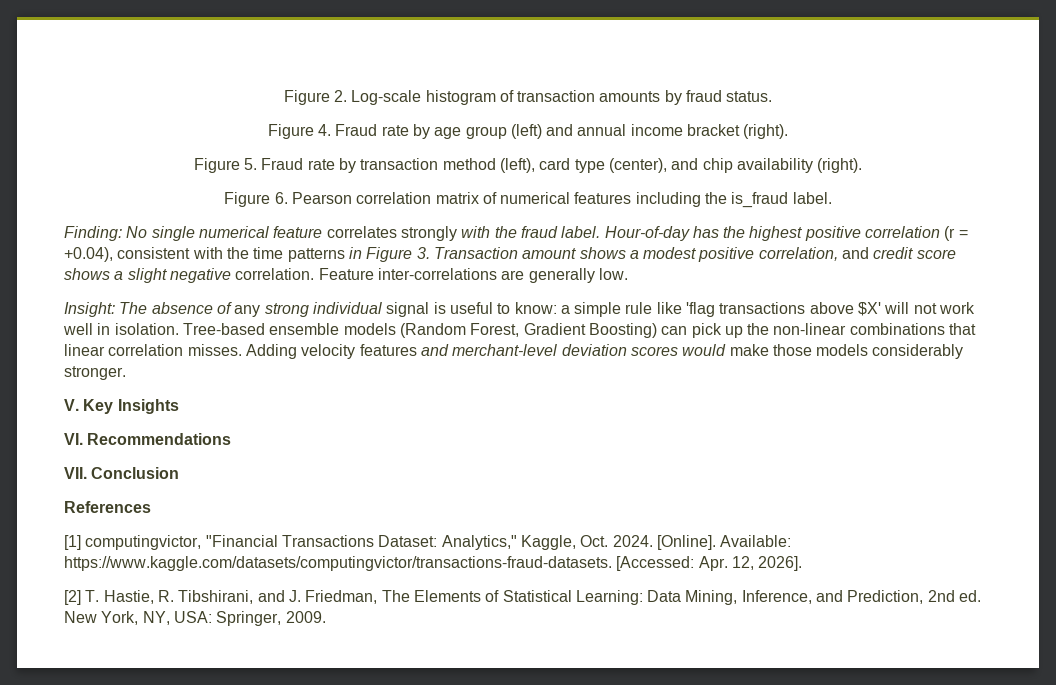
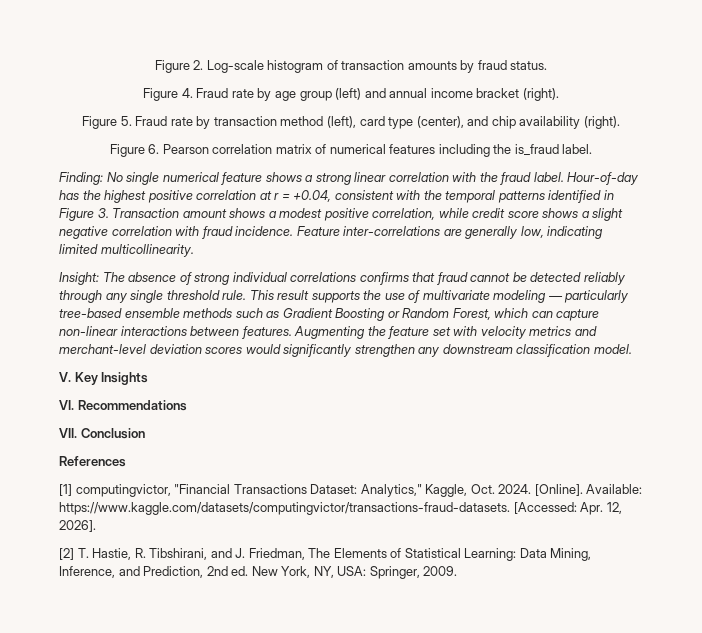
[326,226,457,241] correlates strongly -> [265,172,449,185] shows a strong linear correlation
[944,226,968,241] [64,247,345,262] (r = +0.04), consistent with the time patterns -> [259,190,602,203] at r = +0.04, consistent with the temporal patterns identified
[842,247,870,259] and -> [438,208,469,218] while
[235,268,628,283] correlation. Feature inter-correlations are generally low. -> [111,226,604,239] [59,244,194,257] correlation with fraud incidence. Feature inter-correlations are generally low, indicating limited multicollinearity.
[234,305,261,317] any -> (192, 278) none
[386,302,976,317] [63,323,977,338] [64,344,417,359] signal is useful to know: a simple rule like 'flag transactions above $X' will not work well in isolation. Tree-based ensemble models (Random Forest, Gradient Boosting) can pick up the non-linear combinations that linear correlation misses. Adding velocity features -> [290,272,625,285] [59,290,629,303] [59,308,600,321] [59,326,572,339] correlations confirms that fraud cannot be detected reliably through any single threshold rule. This result supports the use of multivariate modeling — particularly tree-based ensemble methods such as Gradient Boosting or Random Forest, which can capture non-linear interactions between features. Augmenting the feature set with velocity metrics
[729,344,964,359] [64,366,126,380] make those models considerably stronger. -> [283,344,632,357] significantly strengthen any downstream classification model.

